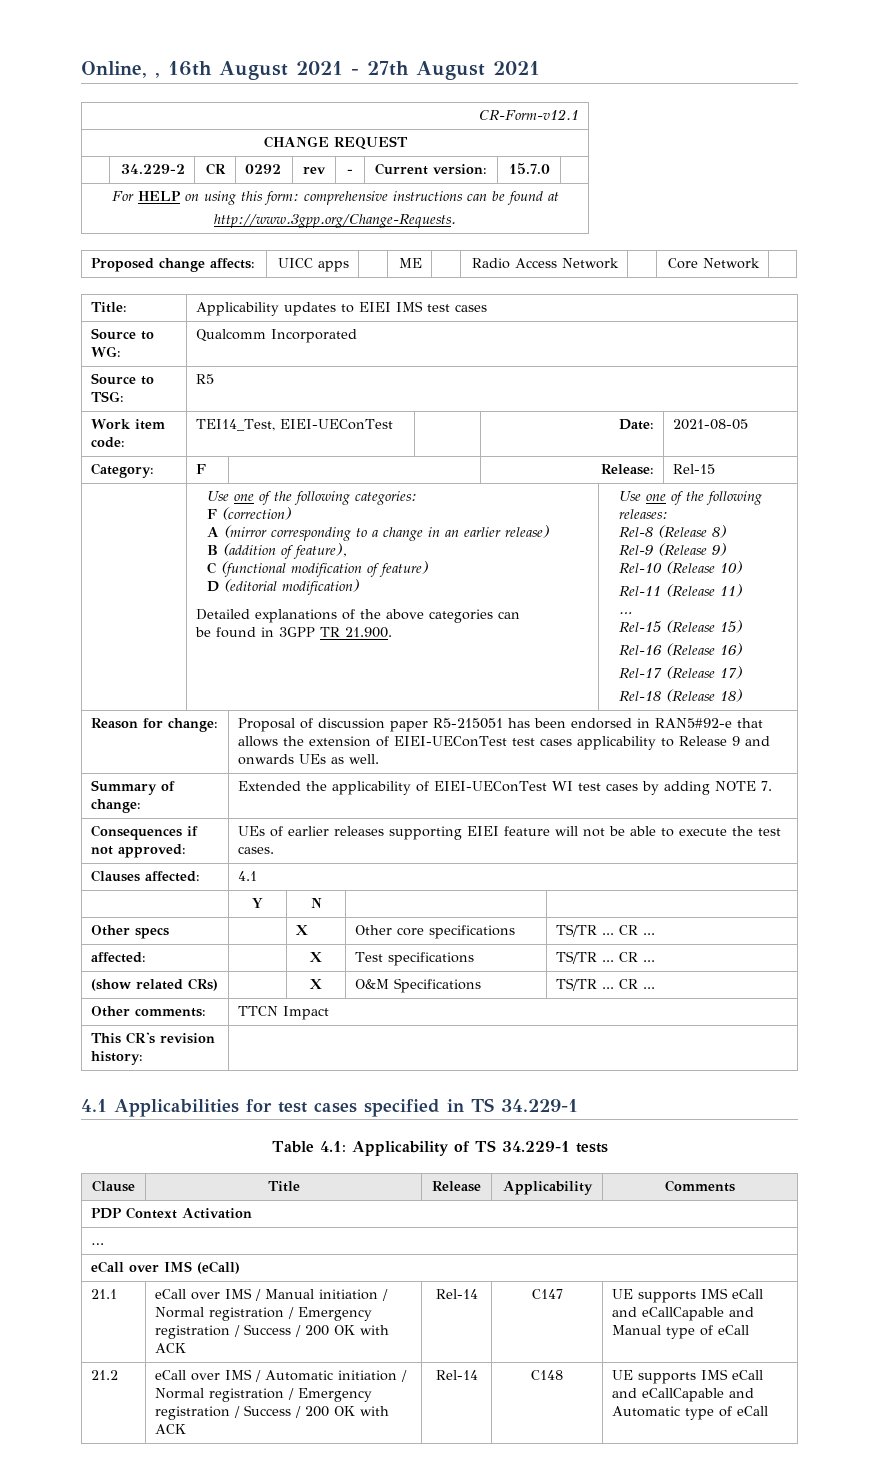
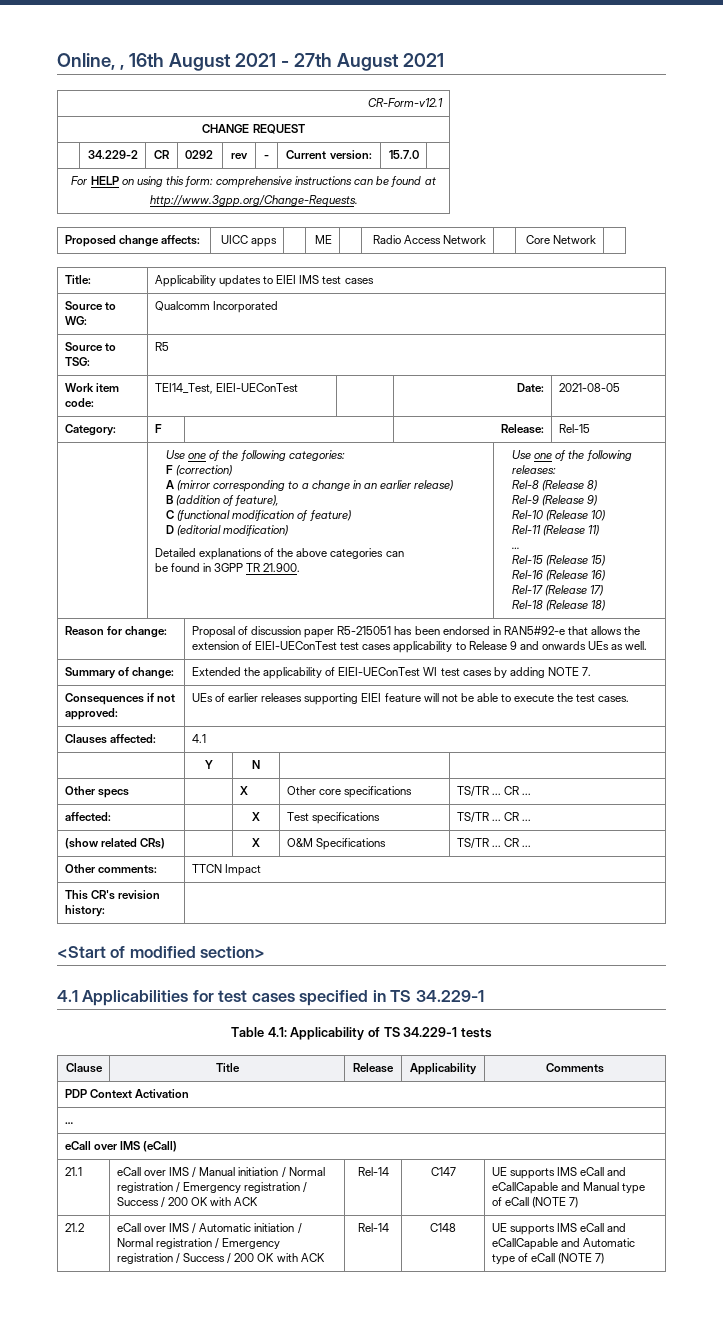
(144, 1058) none -> [57,946,266,958] // <Start of modified section>
(750, 1330) none -> [532,1197,579,1208] (NOTE 7)
(769, 1411) none -> [558,1253,605,1264] (NOTE 7)

